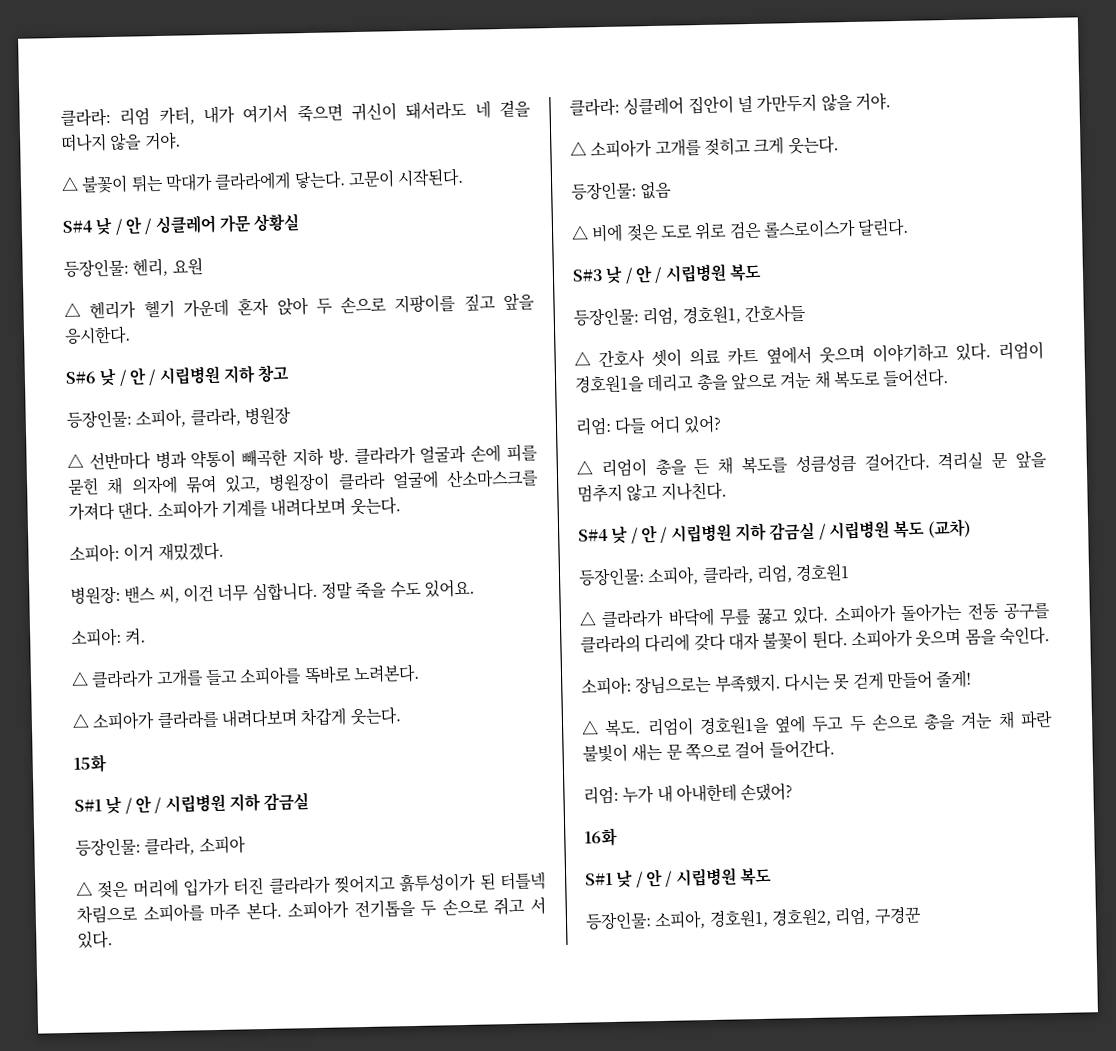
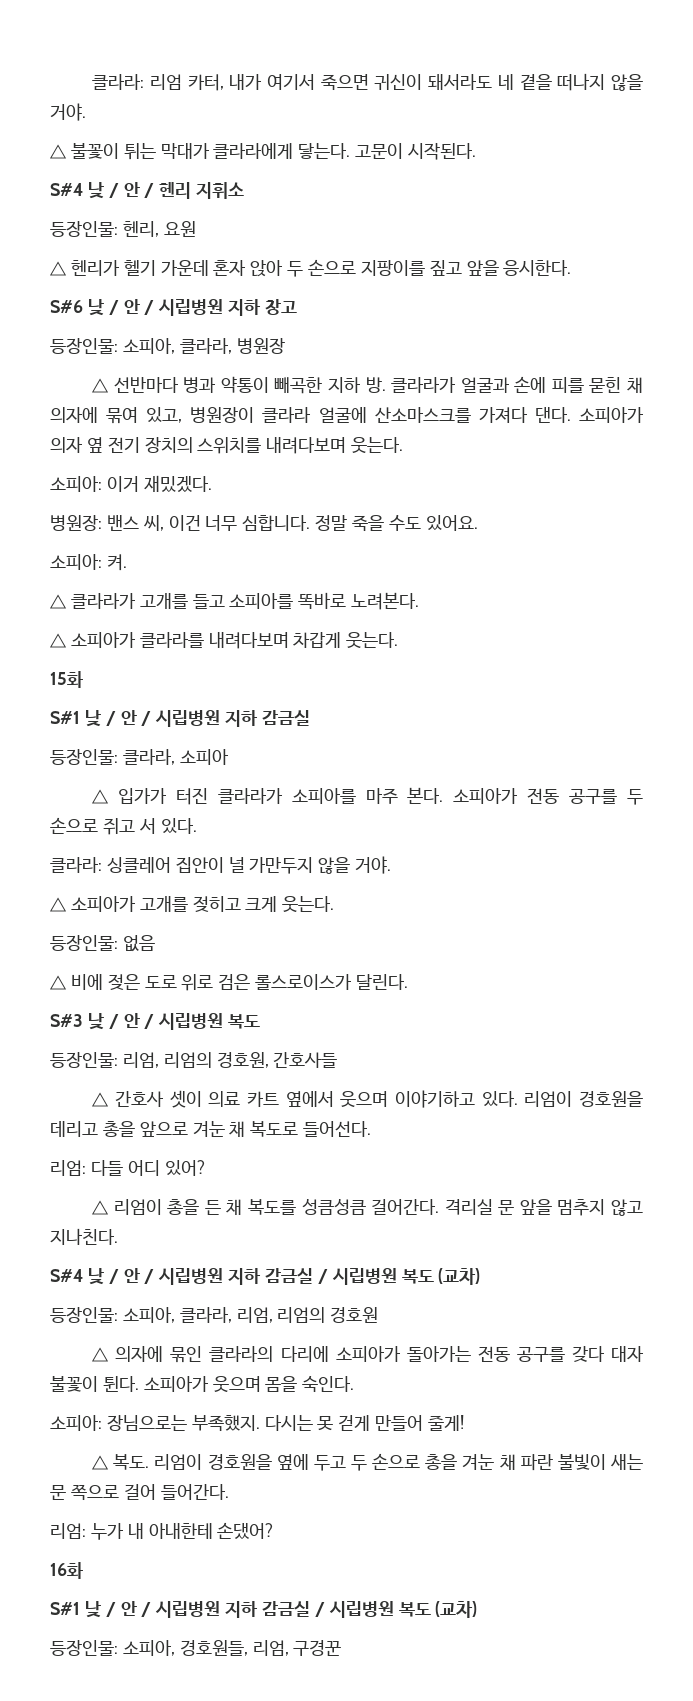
[154,213,300,235] 싱클레어 가문 상황실 -> [159,182,245,199] 헨리 지휘소
[220,498,268,518] 기계를 -> [50,437,262,454] 의자 옆 전기 장치의 스위치를
[97,878,179,899] 젖은 머리에 -> (110, 796) none
[334,871,546,894] [76,904,138,924] 찢어지고 흙투성이가 된 터틀넥 차림으로 -> (283, 796) none
[353,898,416,919] 전기톱을 -> [527,788,618,804] 전동 공구를
[681,305,741,325] 경호원1, -> [163,1052,269,1068] 리엄의 경호원,
[574,374,645,393] 경호원1을 -> [579,1091,643,1107] 경호원을
[795,563,851,582] [579,605,830,629] 경호원1 // △ 클라라가 바닥에 무릎 꿇고 있다. -> [277,1307,379,1323] [91,1346,329,1363] 리엄의 경호원 // △ 의자에 묶인 클라라의 다리에
[580,633,691,654] 클라라의 다리에 -> (565, 1354) none
[698,715,770,735] 경호원1을 -> [207,1454,272,1470] 경호원을
[738,867,772,886] [585,907,832,930] 복도 // 등장인물: 소피아, 경호원1, 경호원2, -> [225,1601,478,1618] [50,1640,248,1656] 지하 감금실 / 시립병원 복도 (교차) // 등장인물: 소피아, 경호원들,

